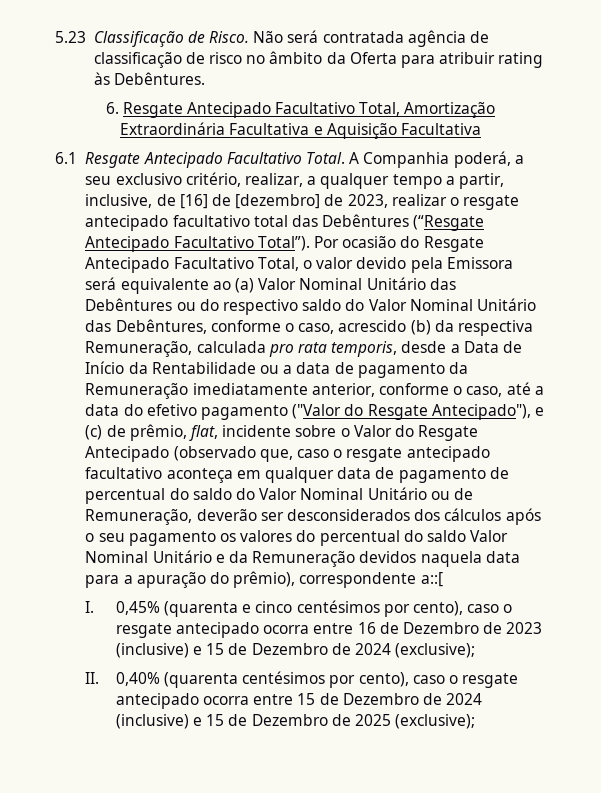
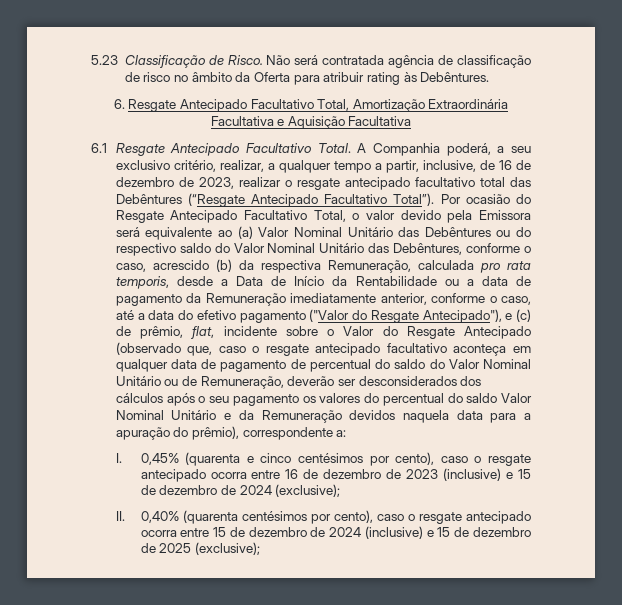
[179,194,321,209] [16] de [dezembro] -> [498,160,532,170] [115,177,174,187] 16 de dezembro
[420,572,443,587] a::[ -> [336,430,347,437] a:
[402,622,479,634] Dezembro -> [323,469,382,479] dezembro
[251,643,328,655] Dezembro -> [159,485,218,495] dezembro
[342,693,419,705] Dezembro -> [248,527,307,537] dezembro
[251,714,328,726] Dezembro -> [473,527,531,537] dezembro

